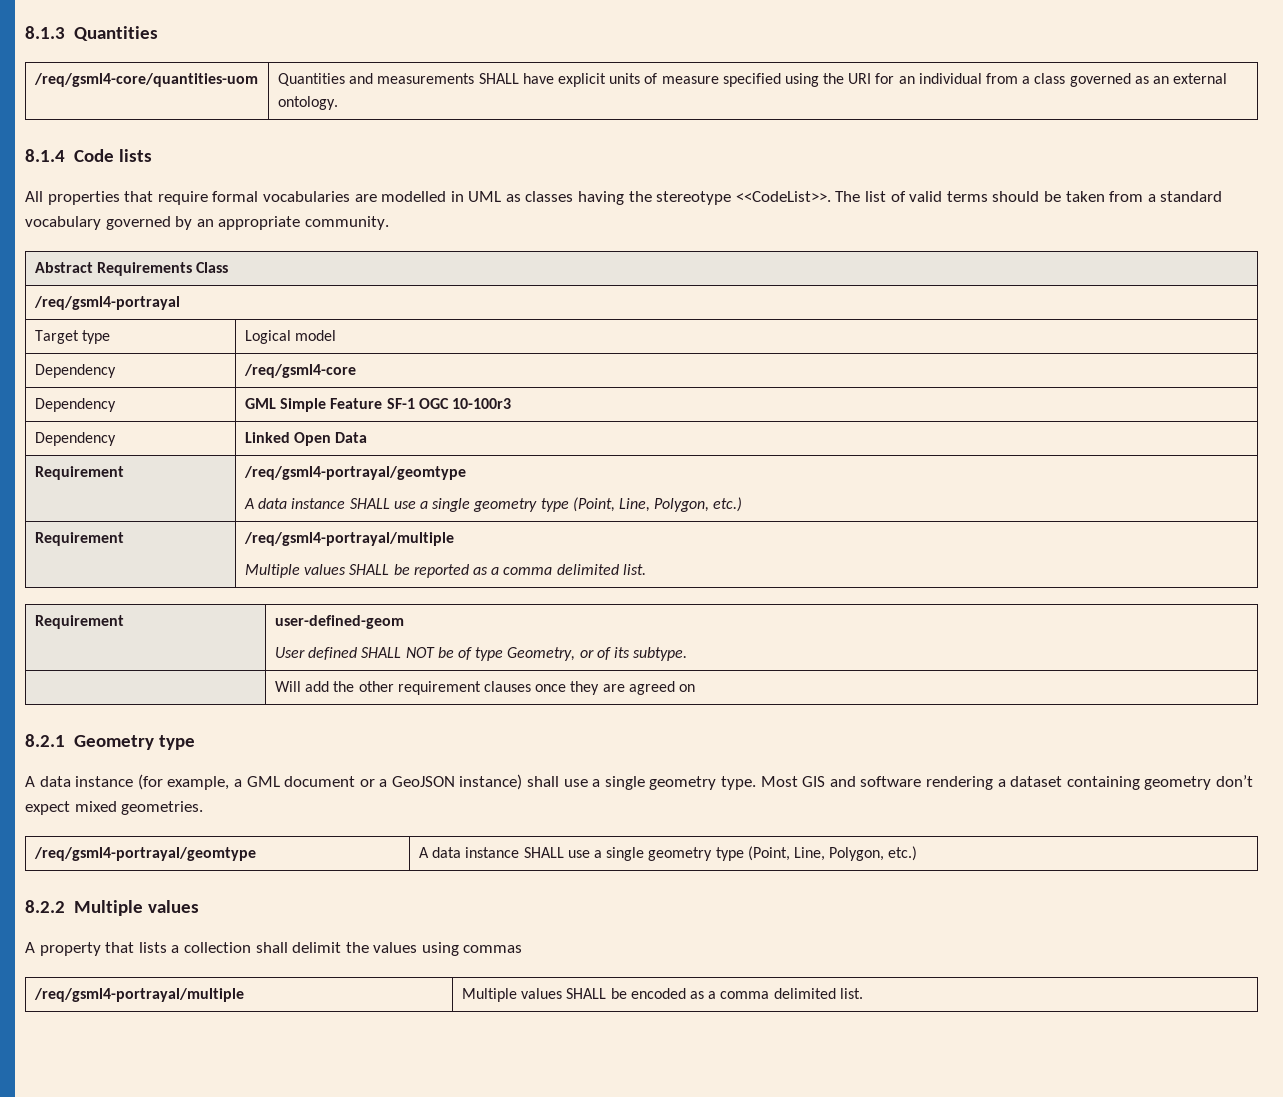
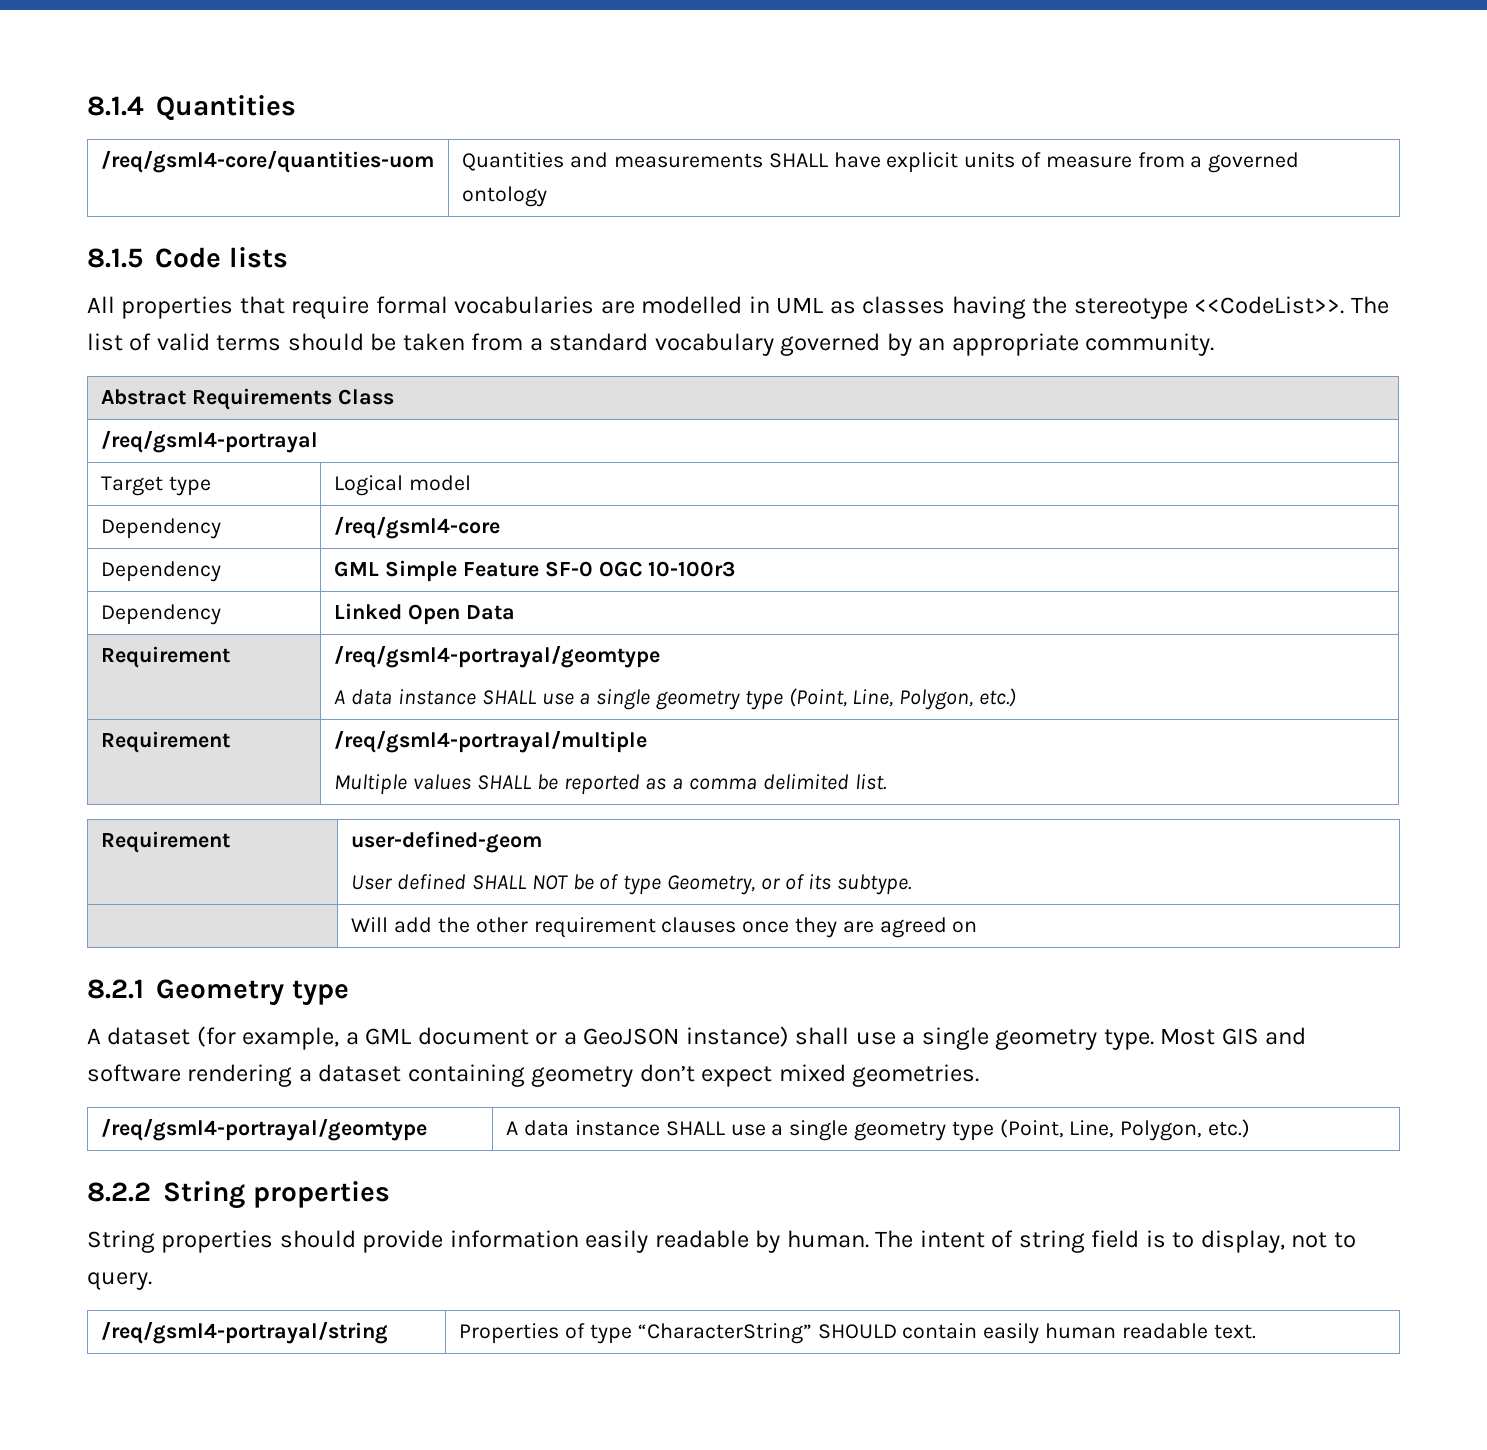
[25,26,65,39] 8.1.3 -> [87,96,144,116] 8.1.4
[722,73,1228,87] [278,96,339,110] [25,149,65,162] specified using the URI for an individual from a class governed as an external ontology. // 8.1.4 -> [1137,152,1300,173] [462,186,548,207] [87,248,143,268] from a governed ontology // 8.1.5
[386,398,415,409] SF-1 -> [544,561,593,577] SF-0
[39,776,134,787] data instance -> [107,1027,191,1045] dataset
[73,900,199,916] [25,942,523,956] [34,988,245,1002] [462,988,863,1002] Multiple values // A property that lists a collection shall delimit the values using commas // /req/gsml4-portrayal/multiple | Multiple values SHALL be encoded as a comma delimited list. -> [163,1181,390,1209] [87,1230,1356,1253] [87,1272,152,1290] [101,1321,389,1344] [459,1323,1256,1344] String properties // String properties should provide information easily readable by human. The intent of string field is to display, not to query. // /req/gsml4-portrayal/string | Properties of type “CharacterString” SHOULD contain easily human readable text.

